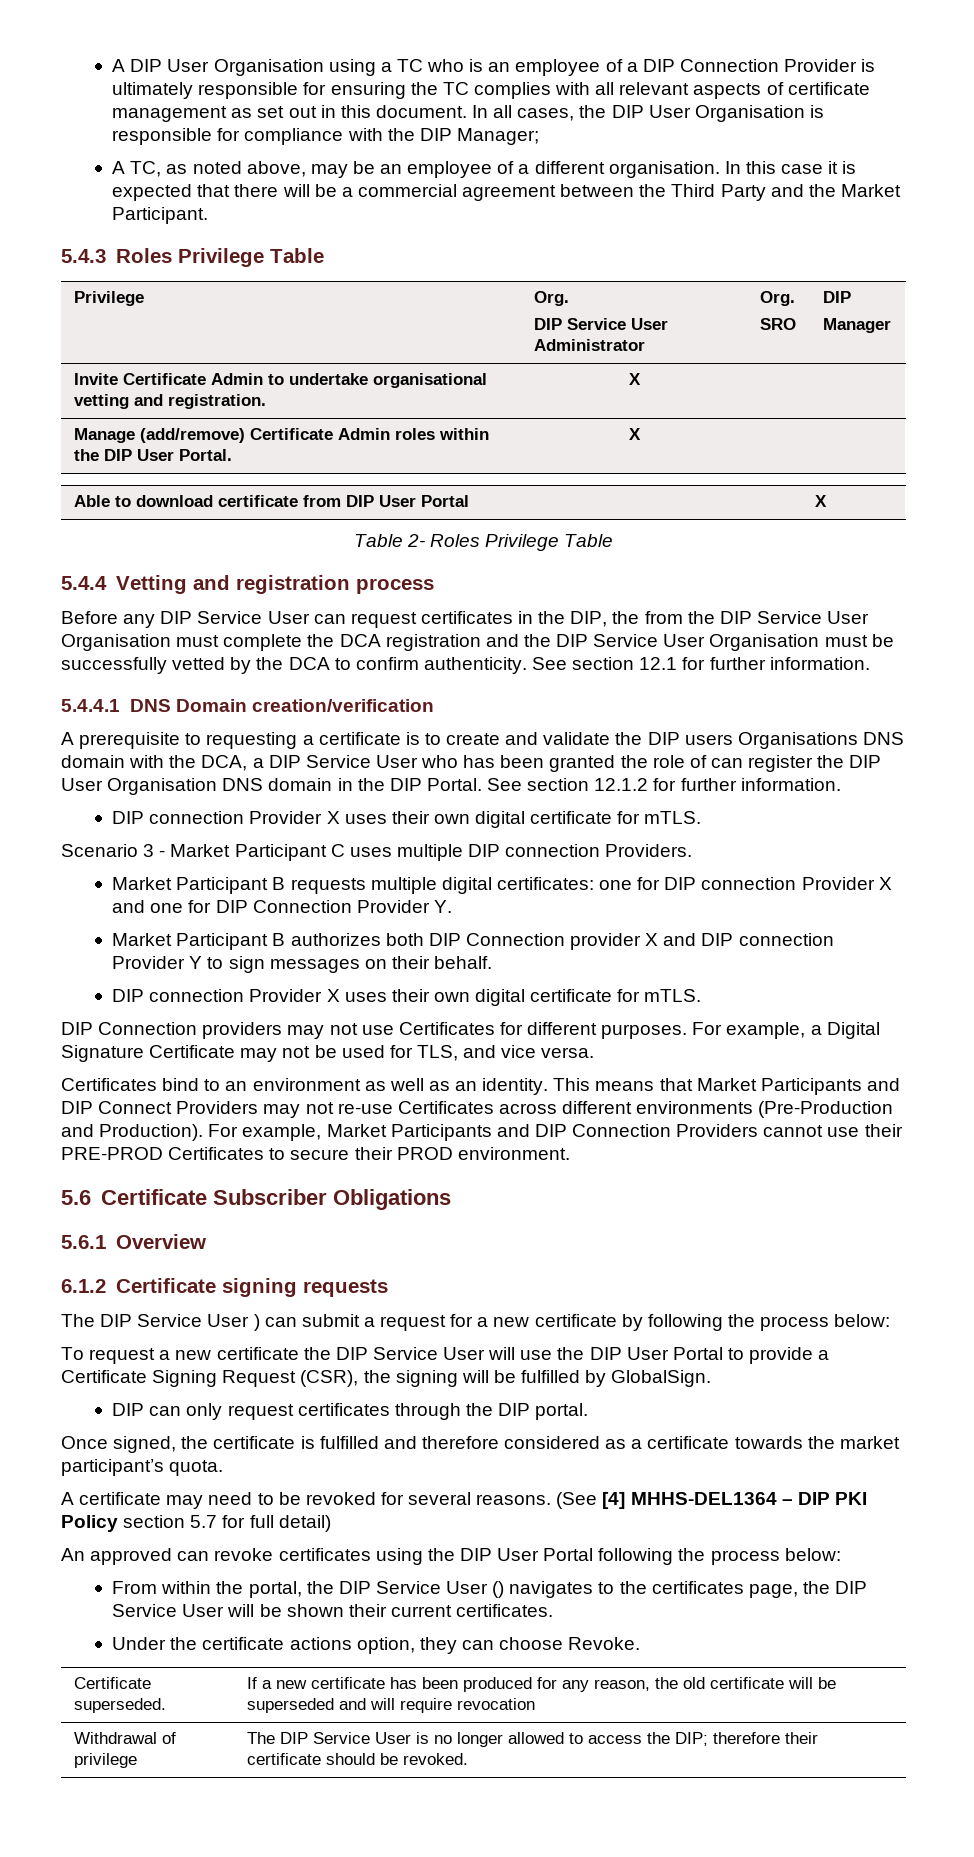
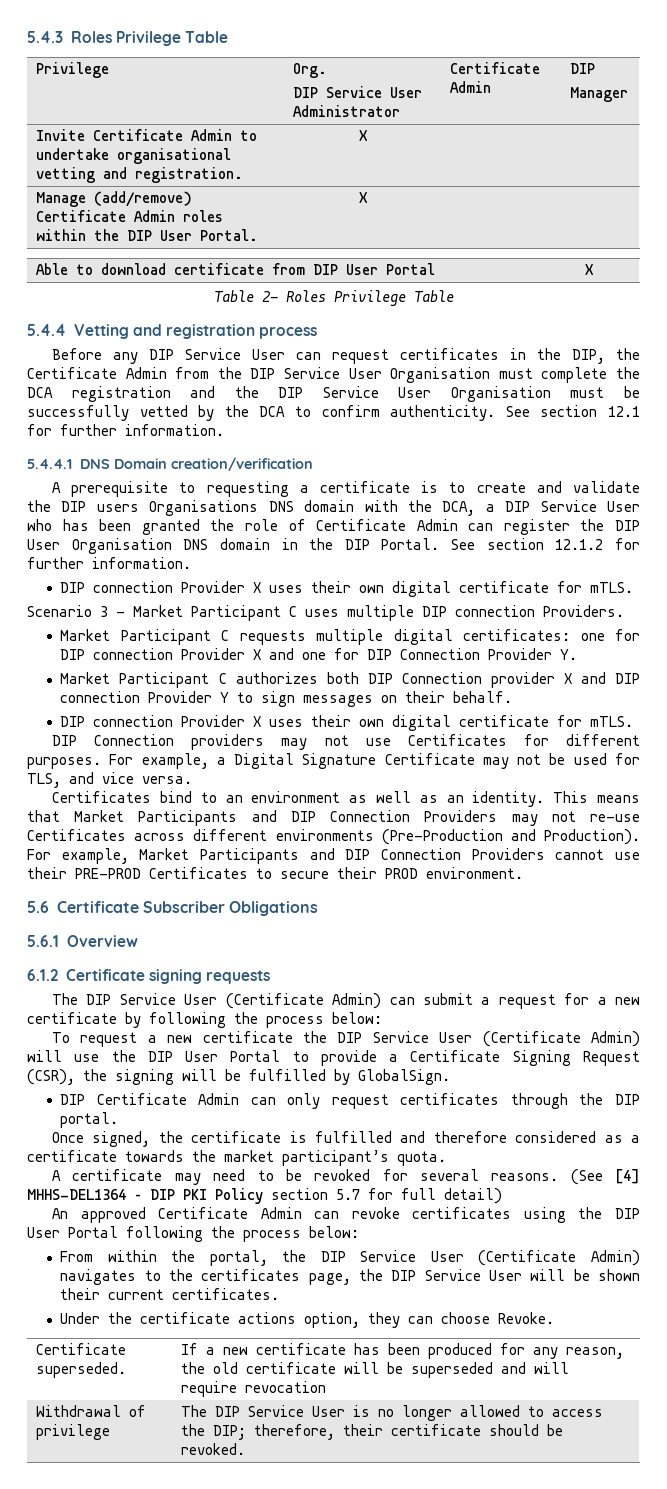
[112,59,876,76] [112,82,870,99] [112,105,824,122] [112,128,539,145] [112,161,857,178] [112,184,901,201] [112,207,209,224] A DIP User Organisation using a TC who is an employee of a DIP Connection Provider is ultimately responsible for ensuring the TC complies with all relevant aspects of certificate management as set out in this document. In all cases, the DIP User Organisation is responsible for compliance with the DIP Manager; // A TC, as noted above, may be an employee of a different organisation. In this case it is expected that there will be a commercial agreement between the Third Party and the Market Participant. // -> (27, 37) none
[759,291,795,306] [759,318,796,330] Org. // SRO -> [450,62,541,74] [450,81,492,93] Certificate Admin
(640, 617) none -> [27,367,167,379] Certificate Admin
(707, 761) none -> [316,519,458,531] Certificate Admin
[272,877,286,890] B -> [221,630,230,641] C
[272,933,286,946] B -> [218,673,227,684] C
[98,1101,173,1114] Connect -> [330,810,411,822] Connection
[253,1314,260,1331] ) -> [225,993,382,1009] (Certificate Admin)
(486, 1353) none -> [482,1031,640,1047] (Certificate Admin)
(145, 1409) none -> [96,1093,240,1105] Certificate Admin
(173, 1556) none -> [158,1207,302,1219] Certificate Admin
[492,1581,505,1598] () -> [478,1250,640,1266] (Certificate Admin)
[712,1732,780,1744] therefore -> [254,1424,336,1440] therefore,

